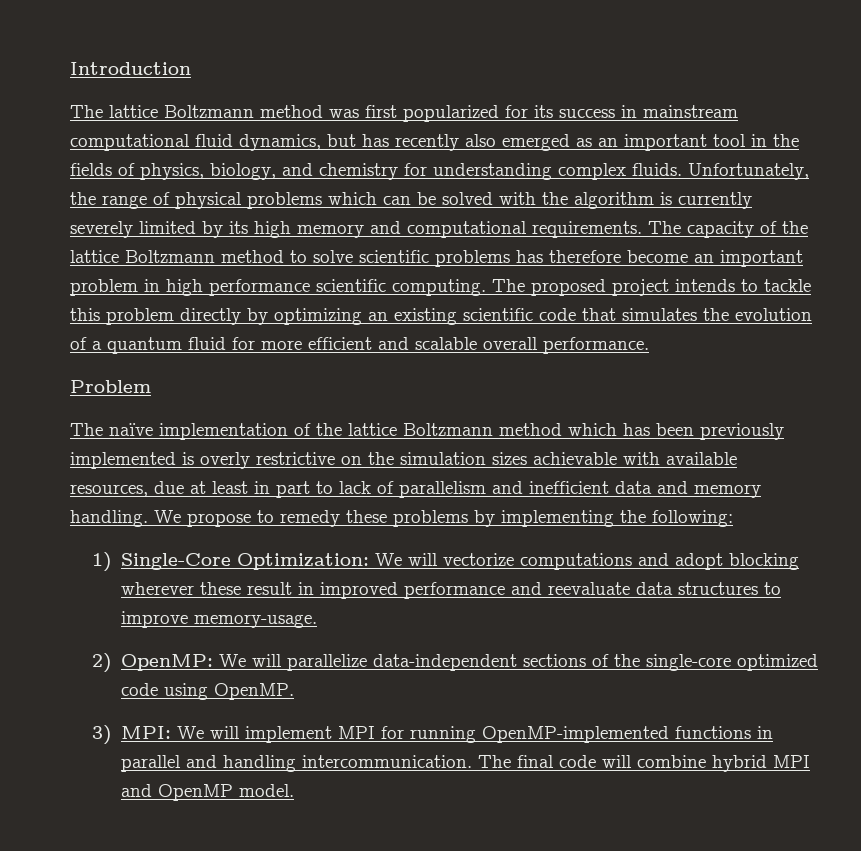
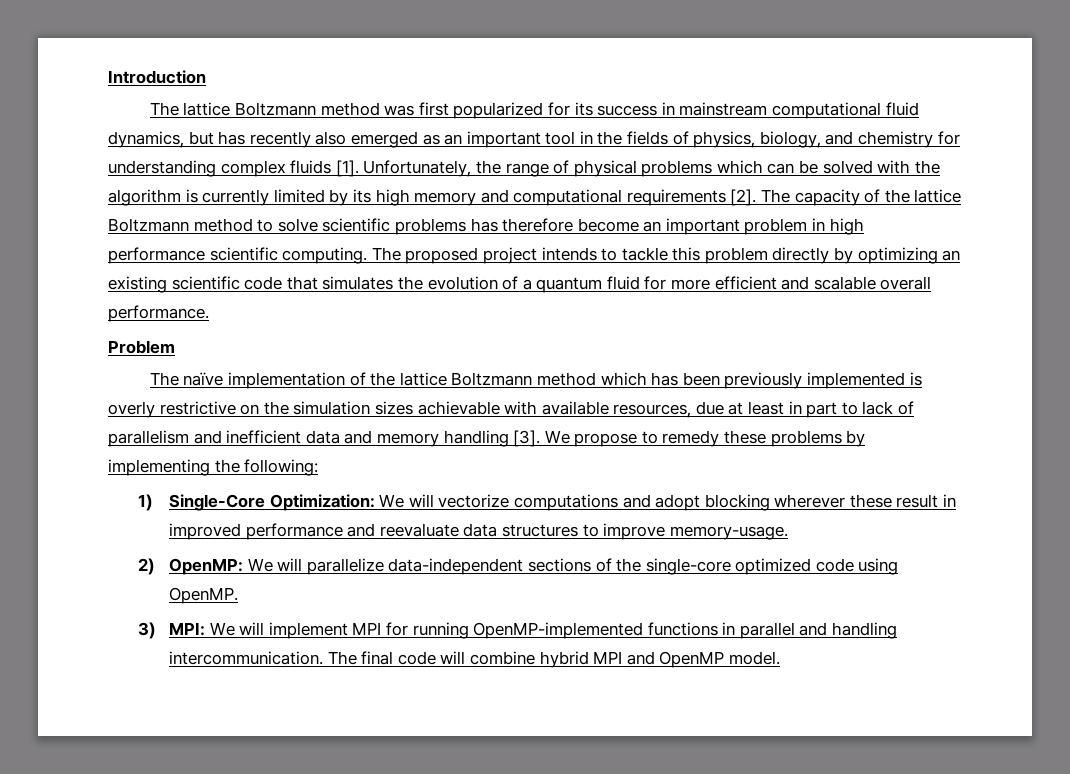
[632,163,682,176] fluids. -> [290,160,359,177] fluids [1].
[70,221,133,238] severely -> (270, 197) none
[532,221,642,238] requirements. -> [626,189,757,206] requirements [2].
[70,510,148,527] handling. -> [443,430,541,447] handling [3].

